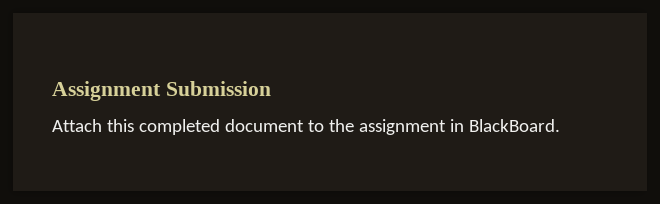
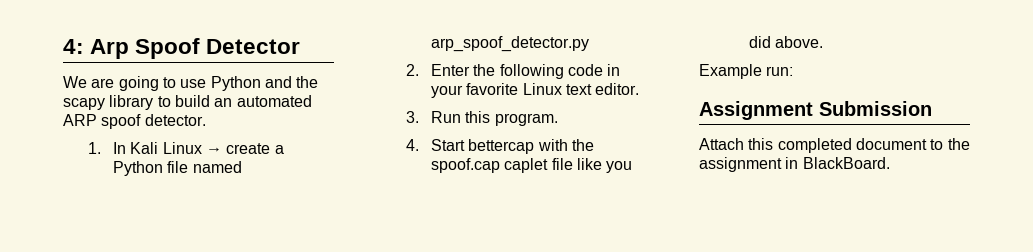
(52, 91) none -> [63,38,301,59] [63,76,319,91] [63,95,312,110] [63,114,206,129] [88,142,284,154] [113,161,242,176] [431,36,590,52] [406,64,621,79] [431,83,640,98] [406,111,558,126] [406,139,594,154] [431,158,633,173] [749,36,824,48] [699,64,794,79] 4: Arp Spoof Detector // We are going to use Python and the scapy library to build an automated ARP spoof detector. // 1. In Kali Linux → create a Python file named arp_spoof_detector.py // 2. Enter the following code in your favorite Linux text editor. // 3. Run this program. // 4. Start bettercap with the spoof.cap caplet file like you did above. // Example run: //

